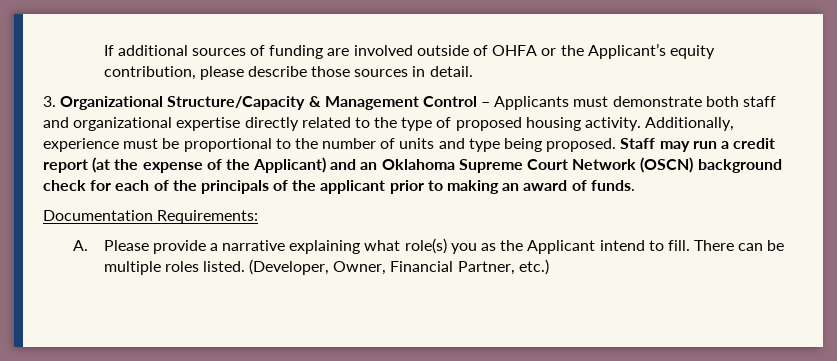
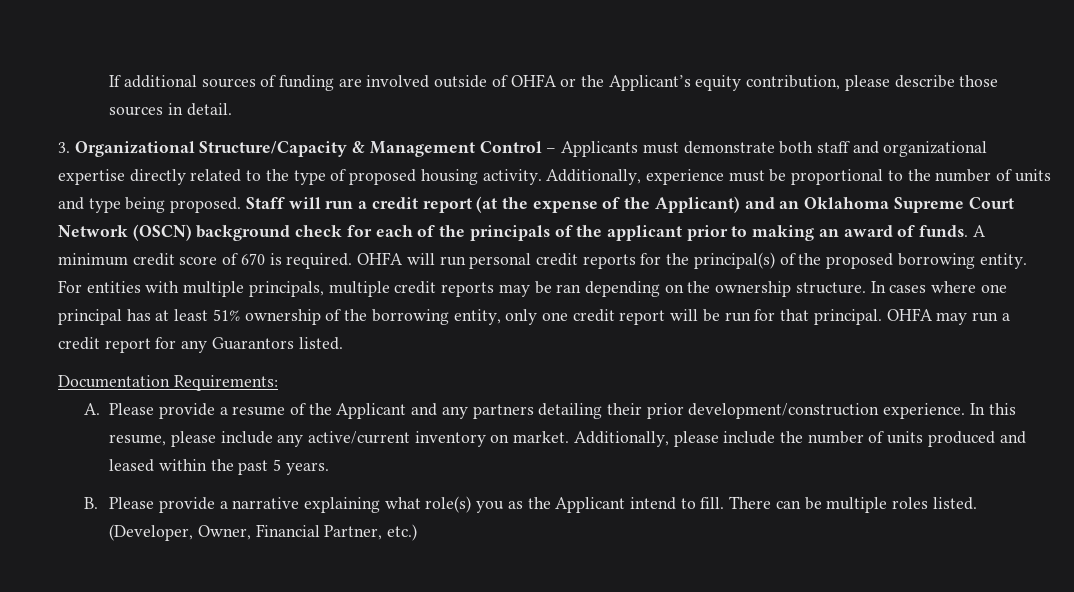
[659,141,690,152] may -> [288,197,321,209] will
[43,210,259,224] [73,240,89,251] // Documentation Requirements: // A. -> [972,225,986,237] [58,252,1027,269] [58,280,1007,297] [58,308,1010,325] [58,337,343,353] [58,375,278,391] [83,403,1016,419] [109,431,1026,447] [109,459,329,475] [83,497,98,509] A minimum credit score of 670 is required. OHFA will run personal credit reports for the principal(s) of the proposed borrowing entity. For entities with multiple principals, multiple credit reports may be ran depending on the ownership structure. In cases where one principal has at least 51% ownership of the borrowing entity, only one credit report will be run for that principal. OHFA may run a credit report for any Guarantors listed. // Documentation Requirements: // A. Please provide a resume of the Applicant and any partners detailing their prior development/construction experience. In this resume, please include any active/current inventory on market. Additionally, please include the number of units produced and leased within the past 5 years. // B.

